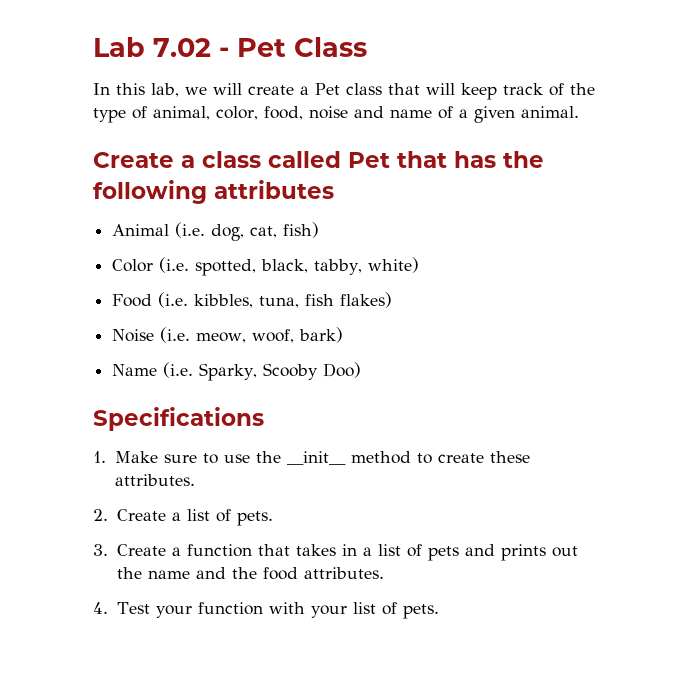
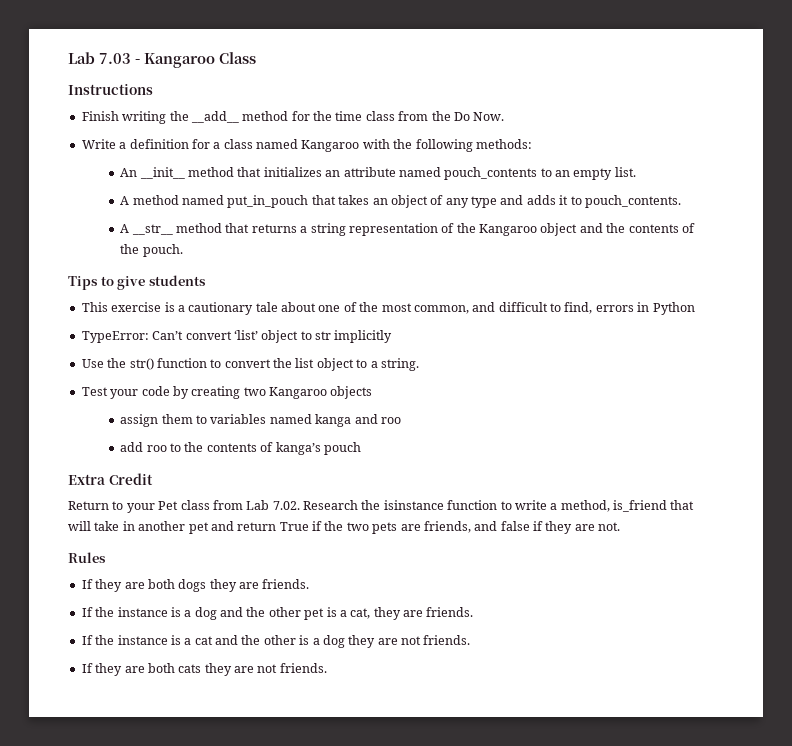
[93,37,367,57] [93,83,595,100] [93,106,579,123] [93,151,544,168] [93,180,334,204] [112,222,320,241] [112,257,420,276] [112,292,393,308] [112,327,344,343] [112,362,362,381] [93,407,264,431] [93,451,530,465] [114,474,195,486] [93,509,273,526] [93,544,578,561] [116,567,384,580] [93,602,439,619] Lab 7.02 - Pet Class // In this lab, we will create a Pet class that will keep track of the type of animal, color, food, noise and name of a given animal. // Create a class called Pet that has the following attributes // Animal (i.e. dog, cat, fish) // Color (i.e. spotted, black, tabby, white) // Food (i.e. kibbles, tuna, fish flakes) // Noise (i.e. meow, woof, bark) // Name (i.e. Sparky, Scooby Doo) // Specifications // 1. Make sure to use the __init__ method to create these attributes. // 2. Create a list of pets. // 3. Create a function that takes in a list of pets and prints out the name and the food attributes. // 4. Test your function with your list of pets. -> [68,52,256,68] [68,84,153,95] [81,111,505,124] [81,139,532,152] [120,167,636,180] [120,195,681,208] [120,223,695,236] [120,244,183,257] [68,275,206,290] [81,302,695,315] [81,330,393,343] [81,358,419,371] [81,386,373,399] [120,414,401,427] [120,442,361,455] [68,473,153,485] [68,500,695,513] [68,521,621,534] [68,552,106,563] [81,579,310,592] [81,607,474,620] [81,635,471,648] [81,663,327,676] Lab 7.03 - Kangaroo Class // Instructions // Finish writing the __add__ method for the time class from the Do Now. // Write a definition for a class named Kangaroo with the following methods: // An __init__ method that initializes an attribute named pouch_contents to an empty list. // A method named put_in_pouch that takes an object of any type and adds it to pouch_contents. // A __str__ method that returns a string representation of the Kangaroo object and the contents of the pouch. // Tips to give students // This exercise is a cautionary tale about one of the most common, and difficult to find, errors in Python // TypeError: Can’t convert ‘list’ object to str implicitly // Use the str() function to convert the list object to a string. // Test your code by creating two Kangaroo objects // assign them to variables named kanga and roo // add roo to the contents of kanga’s pouch // Extra Credit // Return to your Pet class from Lab 7.02. Research the isinstance function to write a method, is_friend that will take in another pet and return True if the two pets are friends, and false if they are not. // Rules // If they are both dogs they are friends. // If the instance is a dog and the other pet is a cat, they are friends. // If the instance is a cat and the other is a dog they are not friends. // If they are both cats they are not friends.

